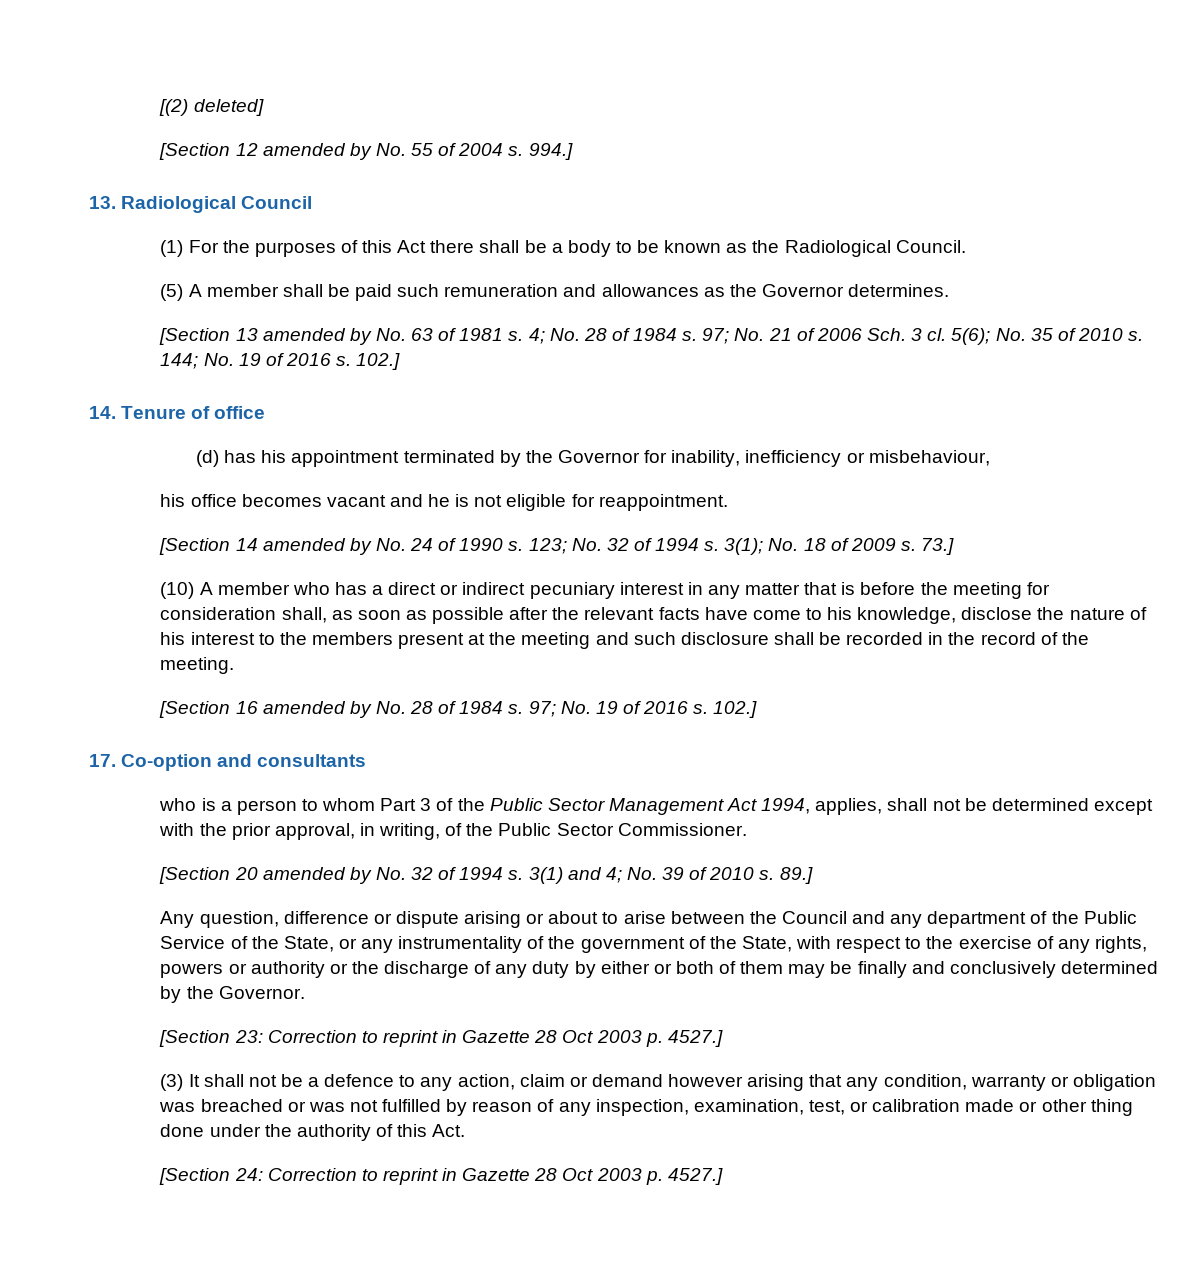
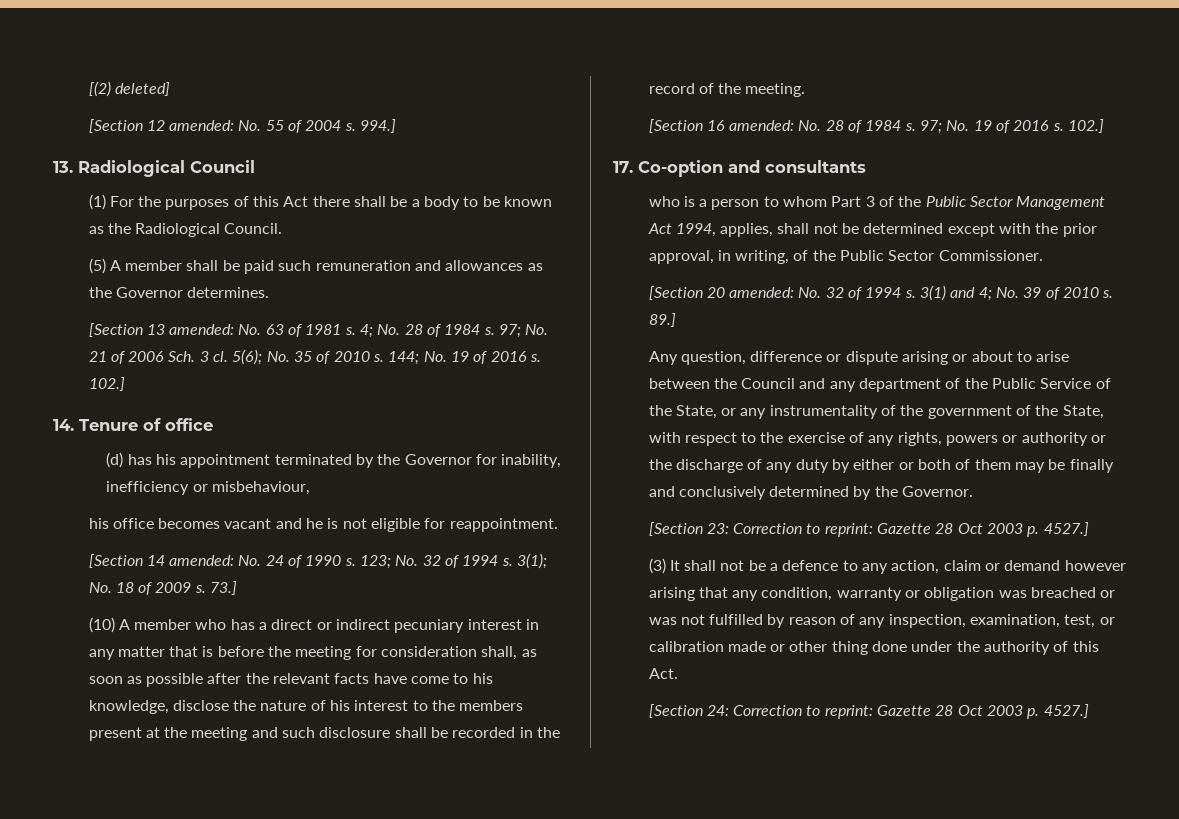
[262,143,372,160] amended by -> [169,120,235,131] amended:
[262,328,372,345] amended by -> [169,324,235,335] amended:
[262,538,372,555] amended by -> [169,555,235,566] amended:
[262,701,372,718] amended by -> [729,120,795,131] amended:
[262,867,372,884] amended by -> [729,287,795,298] amended:
[382,1030,458,1047] reprint in -> [824,523,873,537] reprint:
[382,1168,458,1185] reprint in -> [824,705,873,719] reprint:

